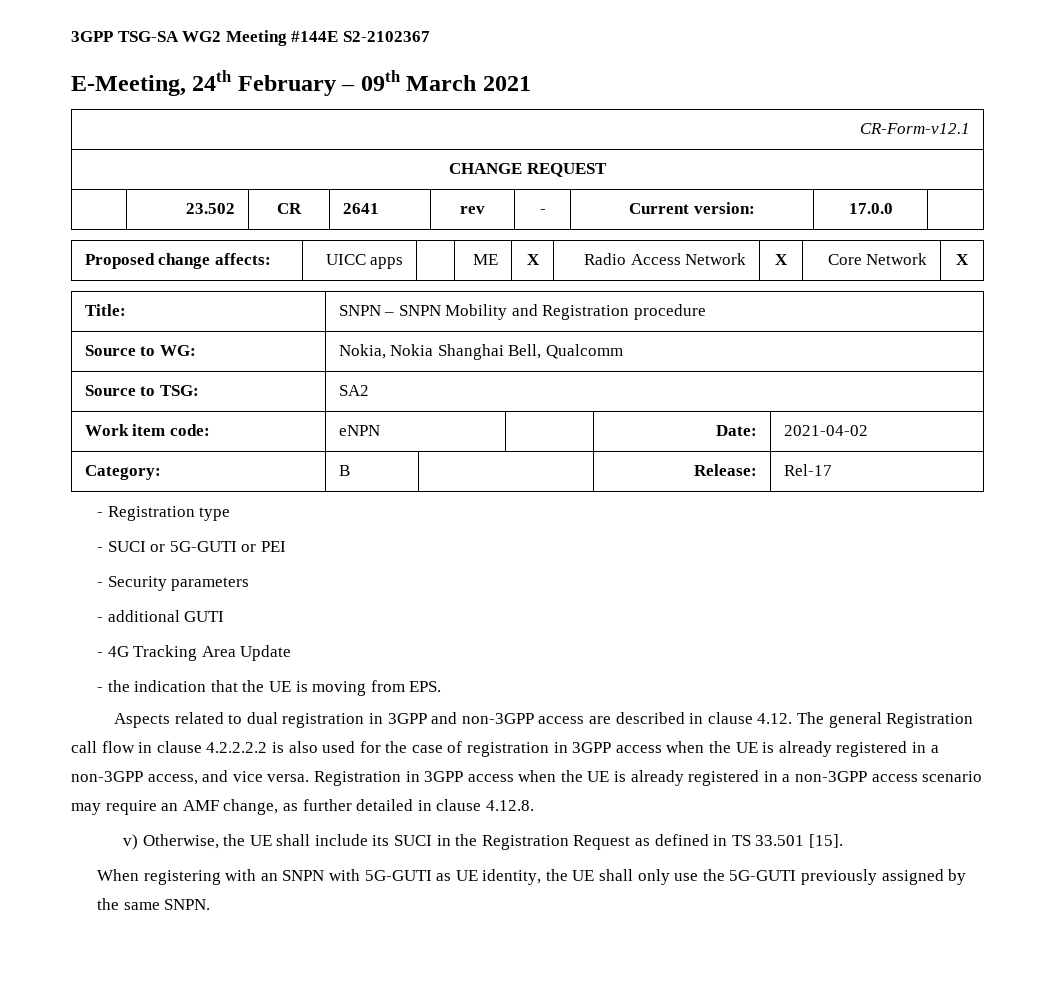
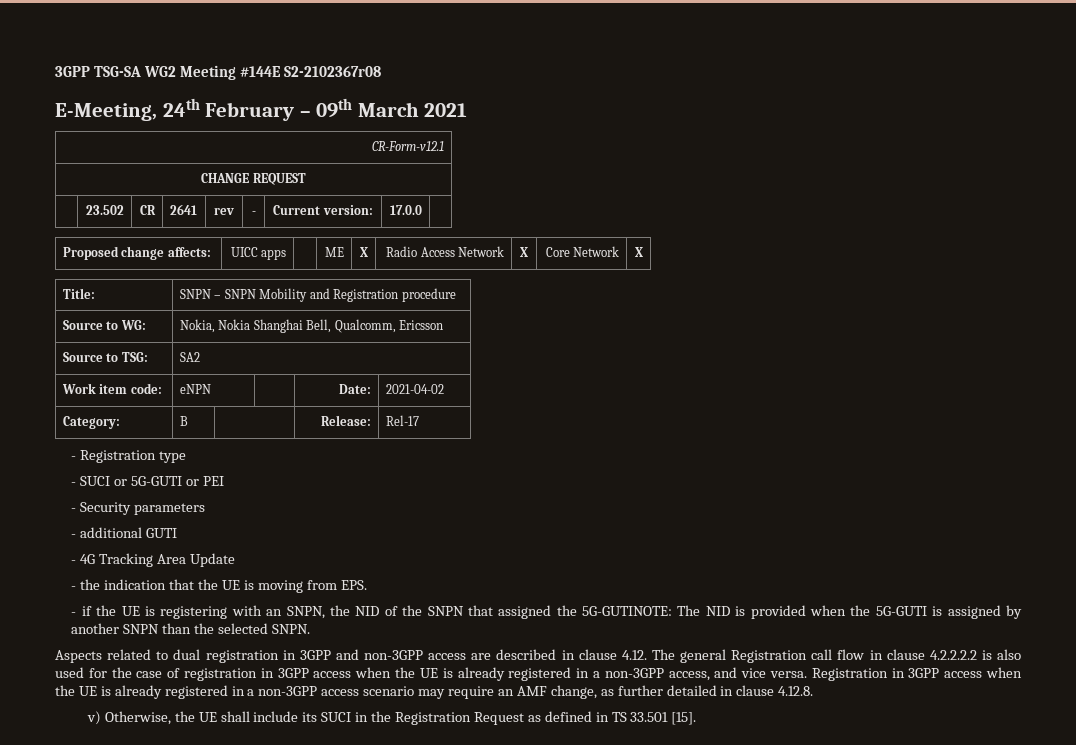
[342,31,430,42] S2-2102367 -> [283,66,381,77] S2-2102367r08
[545,344,623,359] Qualcomm -> [334,319,444,333] Qualcomm, Ericsson
(442, 686) none -> [71,605,1023,619] [71,623,311,634] // - if the UE is registering with an SNPN, the NID of the SNPN that assigned the 5G-GUTINOTE: The NID is provided when the 5G-GUTI is assigned by another SNPN than the selected SNPN.
[96,869,967,885] [96,898,211,910] // When registering with an SNPN with 5G-GUTI as UE identity, the UE shall only use the 5G-GUTI previously assigned by the same SNPN. -> (697, 718) none

